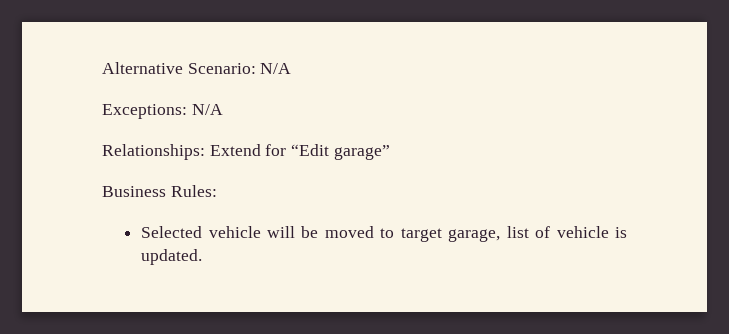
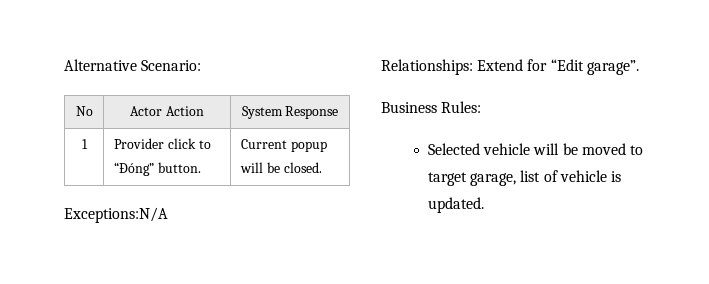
[260,63,292,74] [102,104,223,119] N/A // Exceptions: N/A -> [75,106,93,116] [130,106,204,116] [241,106,339,119] [81,139,88,149] [113,138,211,149] [113,162,201,176] [240,139,327,152] [239,162,322,173] [64,207,168,223] // No | Actor Action | System Response // 1 | Provider click to “Đóng” button. | Current popup will be closed. // Exceptions:N/A
[333,145,390,160] garage” -> [586,60,639,75] garage”.

